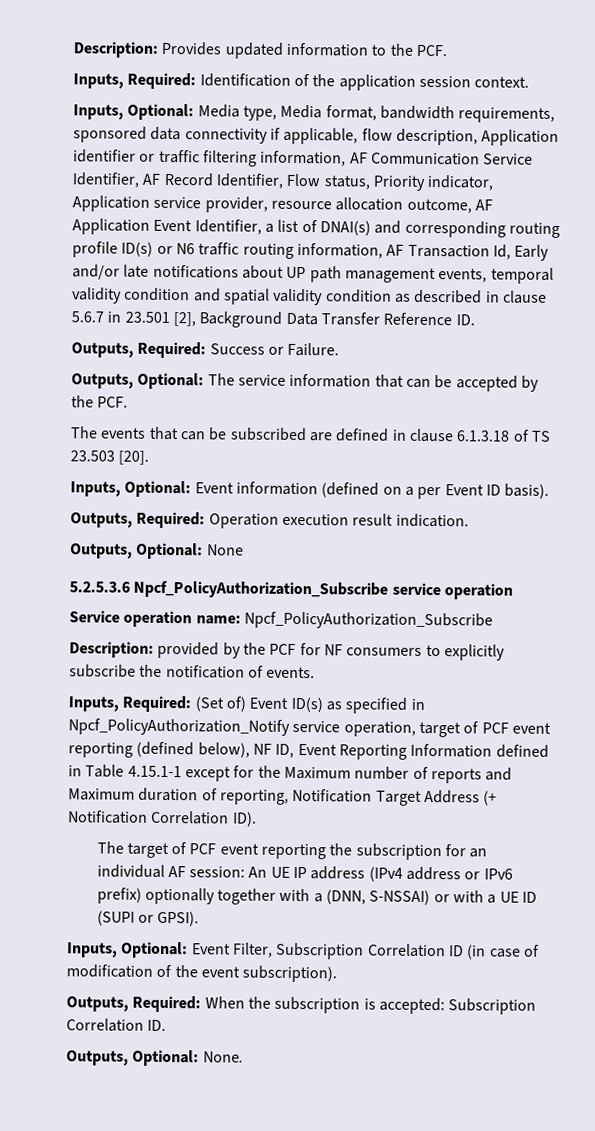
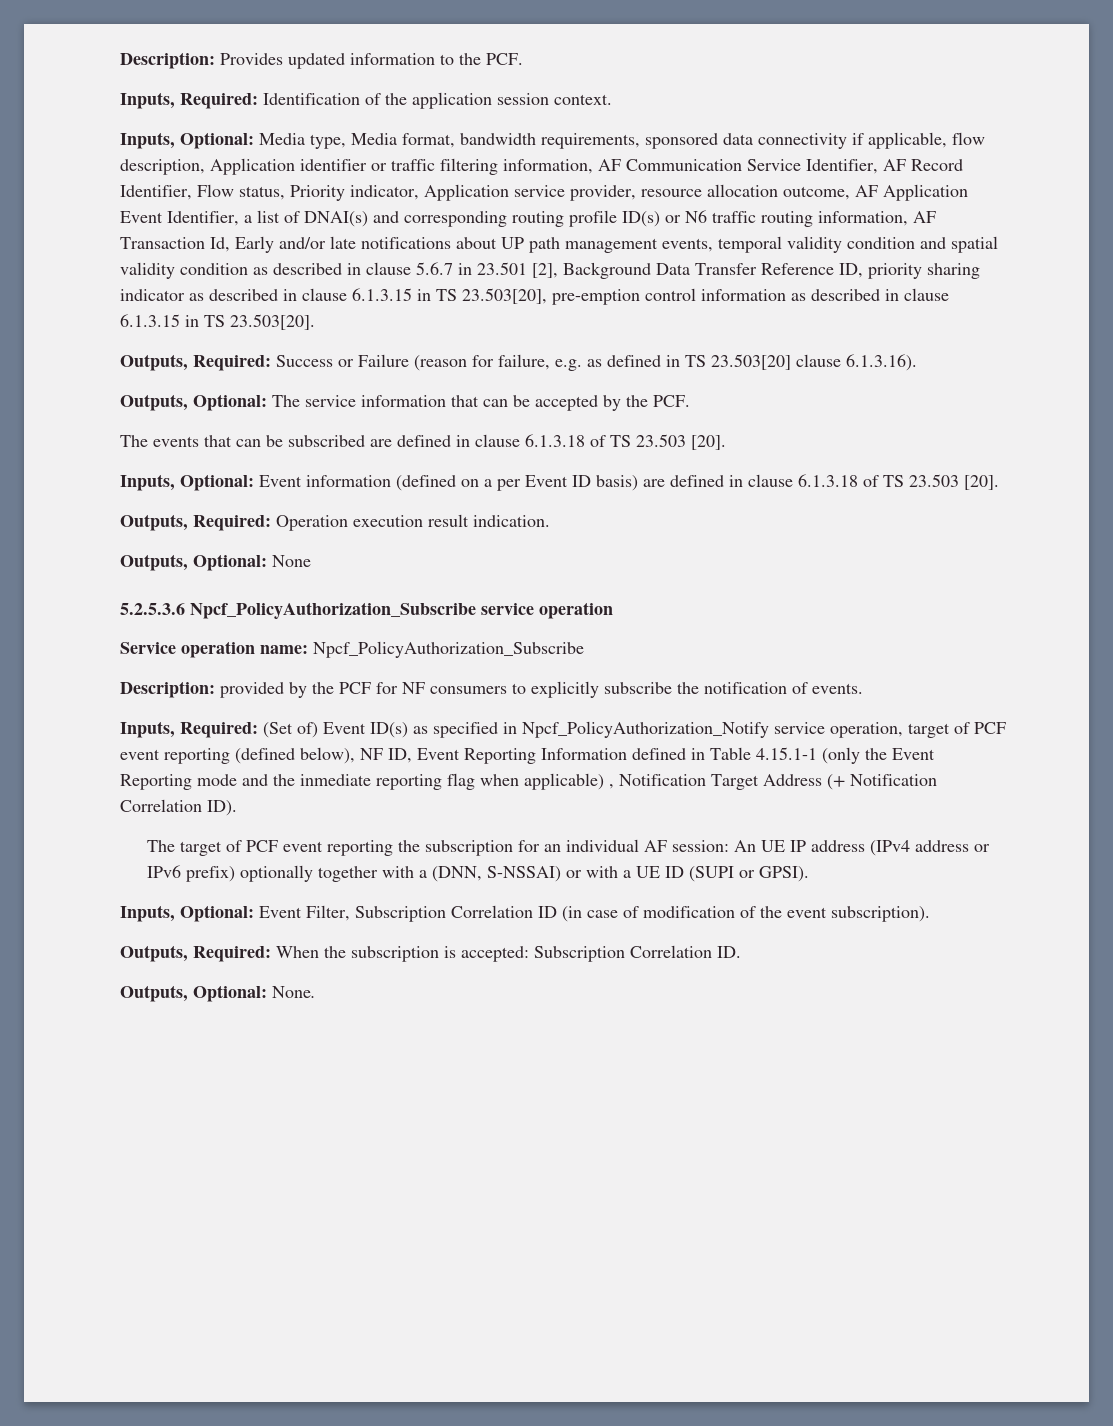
[455,314,475,326] [71,341,340,359] ID. // Outputs, Required: Success or Failure. -> [839,263,980,279] [120,288,949,305] [120,314,315,330] [120,354,917,371] ID, priority sharing indicator as described in clause 6.1.3.15 in TS 23.503[20], pre-emption control information as described in clause 6.1.3.15 in TS 23.503[20]. // Outputs, Required: Success or Failure (reason for failure, e.g. as defined in TS 23.503[20] clause 6.1.3.16).
[504,483,550,499] basis). -> [596,474,999,491] basis) are defined in clause 6.1.3.18 of TS 23.503 [20].
[184,765,513,784] [68,787,289,805] except for the Maximum number of reports and Maximum duration of reporting, -> [822,747,935,764] [120,773,614,790] (only the Event Reporting mode and the inmediate reporting flag when applicable) ,

